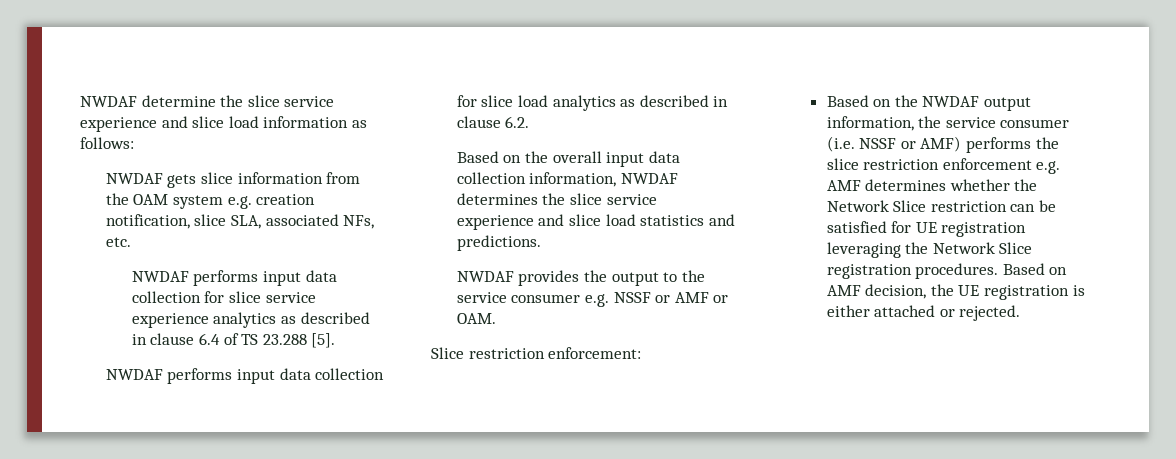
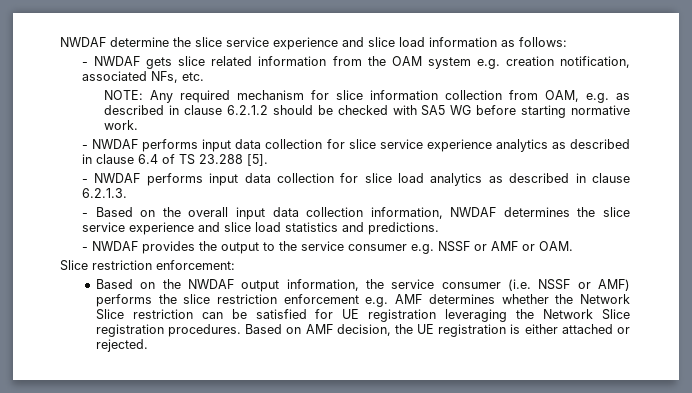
(134, 143) none -> [82,62,89,66] -
(234, 178) none -> [211,56,253,66] related
[194,214,262,229] slice SLA, -> (630, 62) none
(131, 242) none -> [104,90,630,103] [104,105,630,118] [104,120,139,130] [82,145,89,149] NOTE: Any required mechanism for slice information collection from OAM, e.g. as described in clause 6.2.1.2 should be checked with SA5 WG before starting normative work. // -
(336, 340) none -> [82,179,89,183] -
[505,116,530,128] 6.2. // -> [82,188,128,198] [82,213,89,217] 6.2.1.3. // -
(541, 243) none -> [82,247,89,251] -

